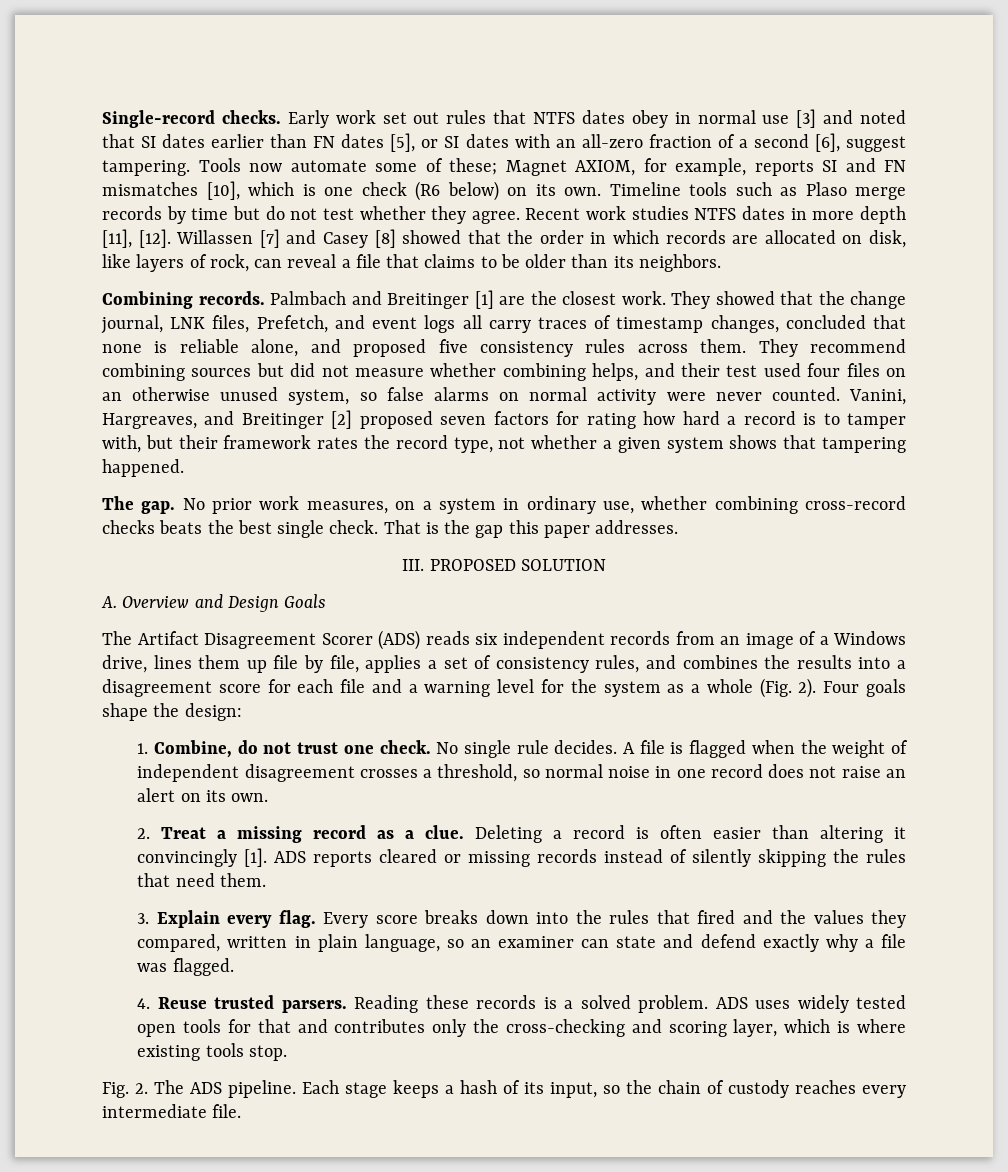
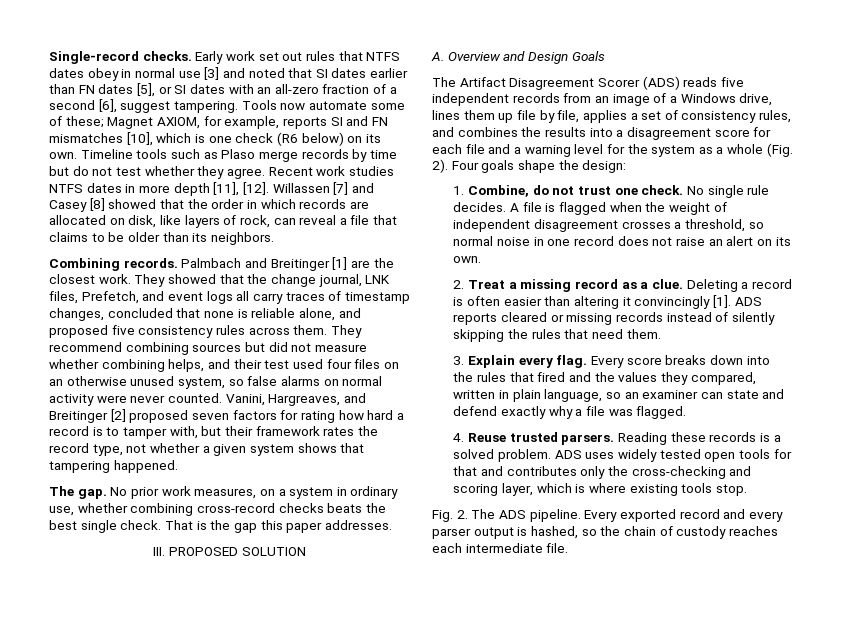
[475,633,498,645] six -> [720,77,744,87] five
[302,1080,597,1098] Each stage keeps a hash of its input, -> [584,509,783,522] [432,526,578,539] Every exported record and every parser output is hashed,
[862,1085,906,1098] every -> [432,543,462,553] each

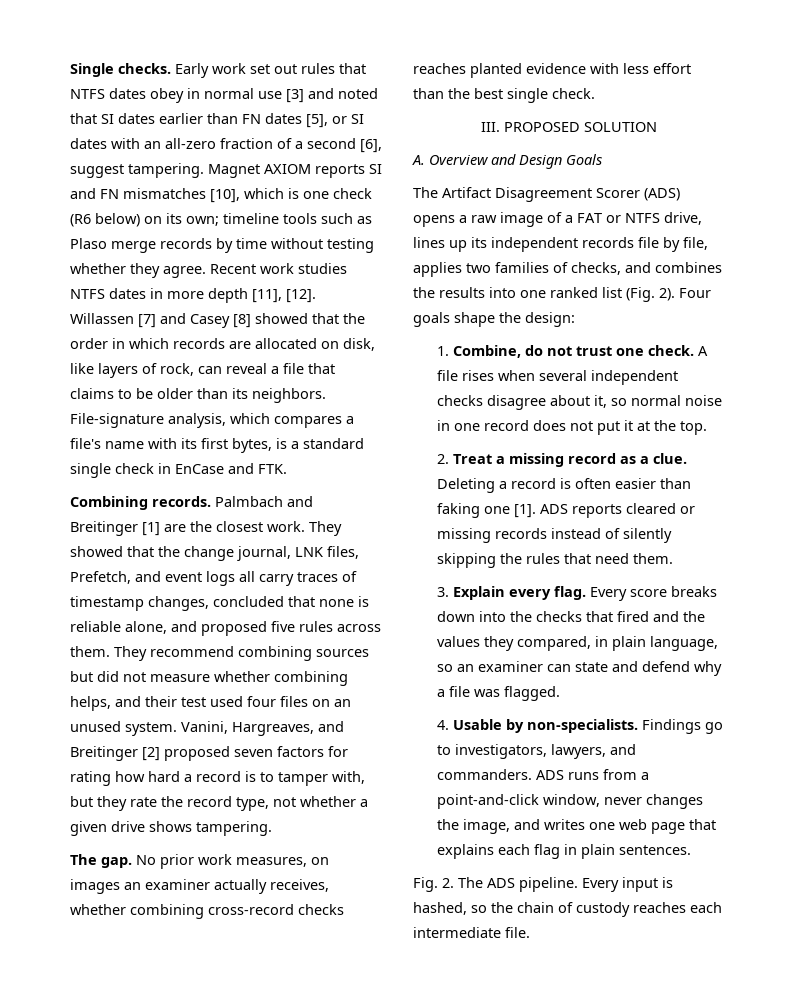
[49,51,139,64] Single-record -> [70,63,114,77] Single
[241,100,405,110] [49,116,280,129] Tools now automate some of these; Magnet AXIOM, for example, -> [208,164,311,178] Magnet AXIOM
[49,149,133,159] own. Timeline -> [186,213,279,226] own; timeline
[49,166,141,176] but do not test -> [271,238,374,253] without testing
(274, 238) none -> [70,413,354,428] [70,438,364,453] [70,463,287,478] File-signature analysis, which compares a file's name with its first bytes, is a standard single check in EnCase and FTK.
[138,326,214,338] consistency -> (295, 626) none
[66,376,383,389] [49,393,222,406] otherwise unused system, so false alarms on normal activity were never counted. -> [70,721,177,736] unused system.
[224,426,355,436] their framework rates -> [97,796,157,811] they rate
[249,443,365,456] [49,460,178,473] system shows that tampering happened. -> [111,821,272,836] drive shows tampering.
[278,486,399,499] [49,503,386,516] [49,520,392,533] a system in ordinary use, whether combining cross-record checks beats the best single check. That is the gap this paper addresses. -> [70,879,329,894] [70,904,344,919] [413,63,691,78] [413,88,595,103] images an examiner actually receives, whether combining cross-record checks reaches planted evidence with less effort than the best single check.
[683,77,744,87] [432,93,773,106] [432,110,792,123] reads five independent records from an image of a Windows drive, lines them up file by file, applies a set of consistency rules, -> [413,212,702,227] [413,237,708,252] [413,262,621,277] opens a raw image of a FAT or NTFS drive, lines up its independent records file by file, applies two families of checks,
[616,127,772,140] [432,144,764,157] a disagreement score for each file and a warning level for the system as a whole -> [520,287,622,298] one ranked list
[686,185,770,198] [453,202,727,215] [453,219,745,232] No single rule decides. A file is flagged when the weight of independent disagreement crosses a threshold, -> [698,346,709,356] [437,370,679,385] [437,395,608,410] A file rises when several independent checks disagree about it,
[675,236,791,246] [453,256,482,263] raise an alert on its own. -> [597,420,708,435] put it at the top.
[573,296,711,309] altering it convincingly -> [437,503,511,518] faking one
[477,372,507,382] rules -> [536,611,583,622] checks
[453,390,496,399] written -> (592, 643) none
[501,406,547,419] exactly -> (691, 666) none
[468,432,781,445] [453,449,792,462] [453,466,752,479] [453,483,747,496] Reuse trusted parsers. Reading these records is a solved problem. ADS uses widely tested open tools for that and contributes only the cross-checking and scoring layer, which is where existing tools stop. -> [453,719,724,734] [437,744,637,759] [437,769,650,780] [437,794,704,809] [437,819,717,834] [437,844,692,859] Usable by non-specialists. Findings go to investigators, lawyers, and commanders. ADS runs from a point-and-click window, never changes the image, and writes one web page that explains each flag in plain sentences.
[619,509,783,522] [432,527,514,539] exported record and every parser output -> [622,877,658,892] input

